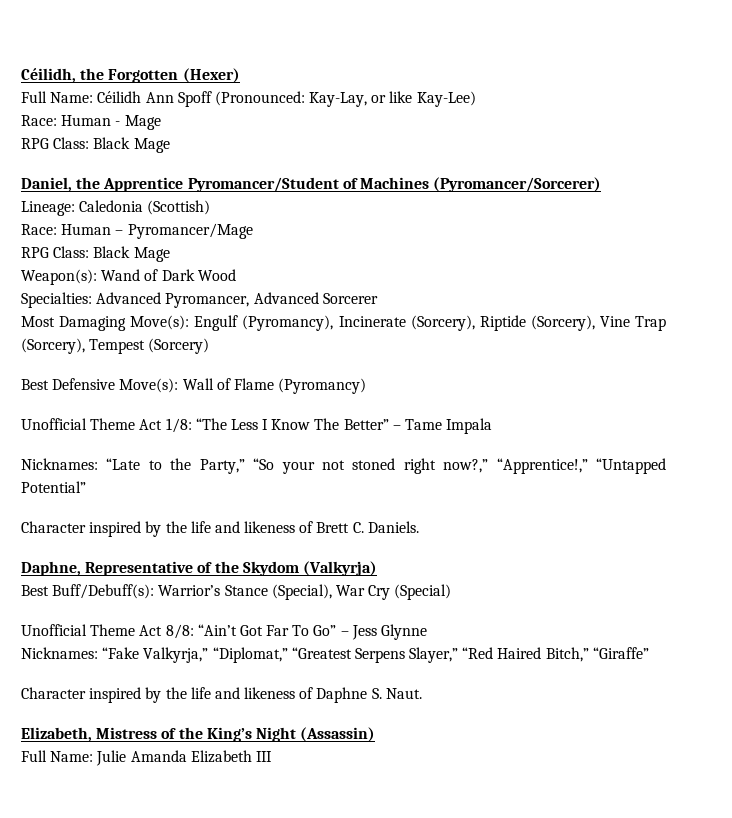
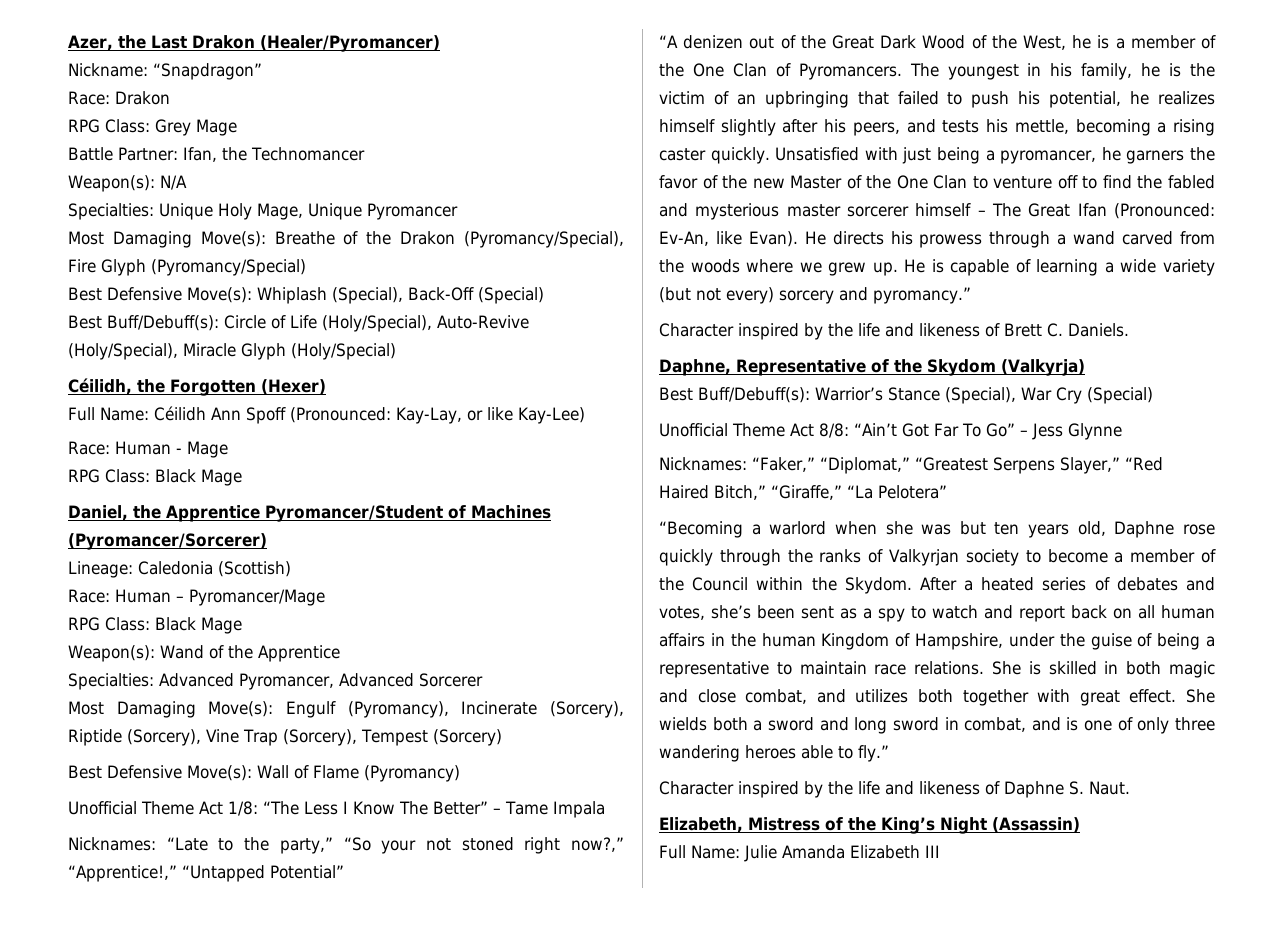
(21, 75) none -> [68,35,440,52] [68,63,262,80] [68,91,170,105] [68,119,237,136] [68,147,365,162] [68,175,187,192] [68,203,458,220] [68,231,624,248] [68,259,306,276] [68,287,544,304] [68,315,529,332] [68,343,396,360] Azer, the Last Drakon (Healer/Pyromancer) // Nickname: “Snapdragon” // Race: Drakon // RPG Class: Grey Mage // Battle Partner: Ifan, the Technomancer // Weapon(s): N/A // Specialties: Unique Holy Mage, Unique Pyromancer // Most Damaging Move(s): Breathe of the Drakon (Pyromancy/Special), Fire Glyph (Pyromancy/Special) // Best Defensive Move(s): Whiplash (Special), Back-Off (Special) // Best Buff/Debuff(s): Circle of Life (Holy/Special), Auto-Revive (Holy/Special), Miracle Glyph (Holy/Special) //
[161,269,236,281] Dark Wood -> [227,645,340,662] the Apprentice
[199,459,245,474] Party,” -> [279,837,333,854] party,”
(86, 487) none -> [659,35,1216,50] [659,63,1215,80] [659,91,1215,108] [659,119,1215,136] [659,147,1215,164] [659,175,1216,189] [659,203,1215,220] [659,231,1215,248] [659,259,1215,276] [659,287,971,304] // “A denizen out of the Great Dark Wood of the West, he is a member of the One Clan of Pyromancers. The youngest in his family, he is the victim of an upbringing that failed to push his potential, he realizes himself slightly after his peers, and tests his mettle, becoming a rising caster quickly. Unsatisfied with just being a pyromancer, he garners the favor of the new Master of the One Clan to venture off to find the fabled and mysterious master sorcerer himself – The Great Ifan (Pronounced: Ev-An, like Evan). He directs his prowess through a wand carved from the woods where we grew up. He is capable of learning a wide variety (but not every) sorcery and pyromancy.”
[102,647,209,663] “Fake Valkyrja,” -> [752,457,815,472] “Faker,”
[592,647,649,659] “Giraffe” -> [771,485,947,500] [659,521,1215,538] [659,549,1216,566] [659,577,1215,594] [659,605,1215,622] [659,633,1215,650] [659,661,1215,678] [659,689,1215,706] [659,717,1215,734] [659,745,889,762] “Giraffe,” “La Pelotera” // “Becoming a warlord when she was but ten years old, Daphne rose quickly through the ranks of Valkyrjan society to become a member of the Council within the Skydom. After a heated series of debates and votes, she’s been sent as a spy to watch and report back on all human affairs in the human Kingdom of Hampshire, under the guise of being a representative to maintain race relations. She is skilled in both magic and close combat, and utilizes both together with great effect. She wields both a sword and long sword in combat, and is one of only three wandering heroes able to fly.”

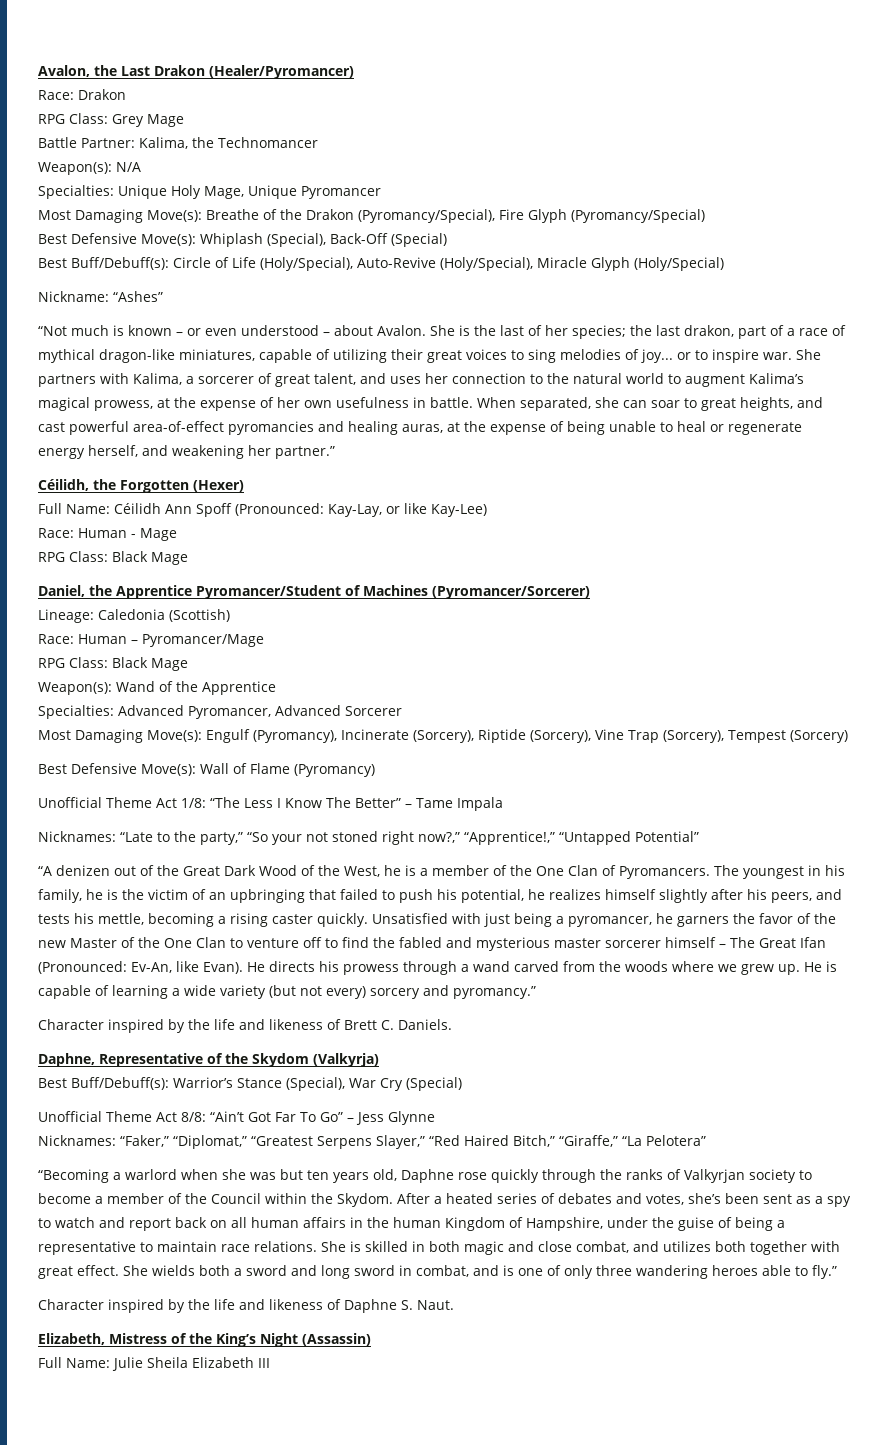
[68,35,113,51] Azer, -> [38,65,90,77] Avalon,
[68,63,262,80] // Nickname: “Snapdragon” -> (354, 72) none
[183,147,217,162] Ifan, -> [139,137,188,149] Kalima,
(396, 351) none -> [38,291,163,302] [38,325,846,339] [38,349,821,363] [38,373,804,387] [38,397,823,411] [38,421,802,435] [38,445,335,459] // Nickname: “Ashes” // “Not much is known – or even understood – about Avalon. She is the last of her species; the last drakon, part of a race of mythical dragon-like miniatures, capable of utilizing their great voices to sing melodies of joy... or to inspire war. She partners with Kalima, a sorcerer of great talent, and uses her connection to the natural world to augment Kalima’s magical prowess, at the expense of her own usefulness in battle. When separated, she can soar to great heights, and cast powerful area-of-effect pyromancies and healing auras, at the expense of being unable to heal or regenerate energy herself, and weakening her partner.”
[781,845,845,859] Amanda -> [147,1357,188,1368] Sheila

